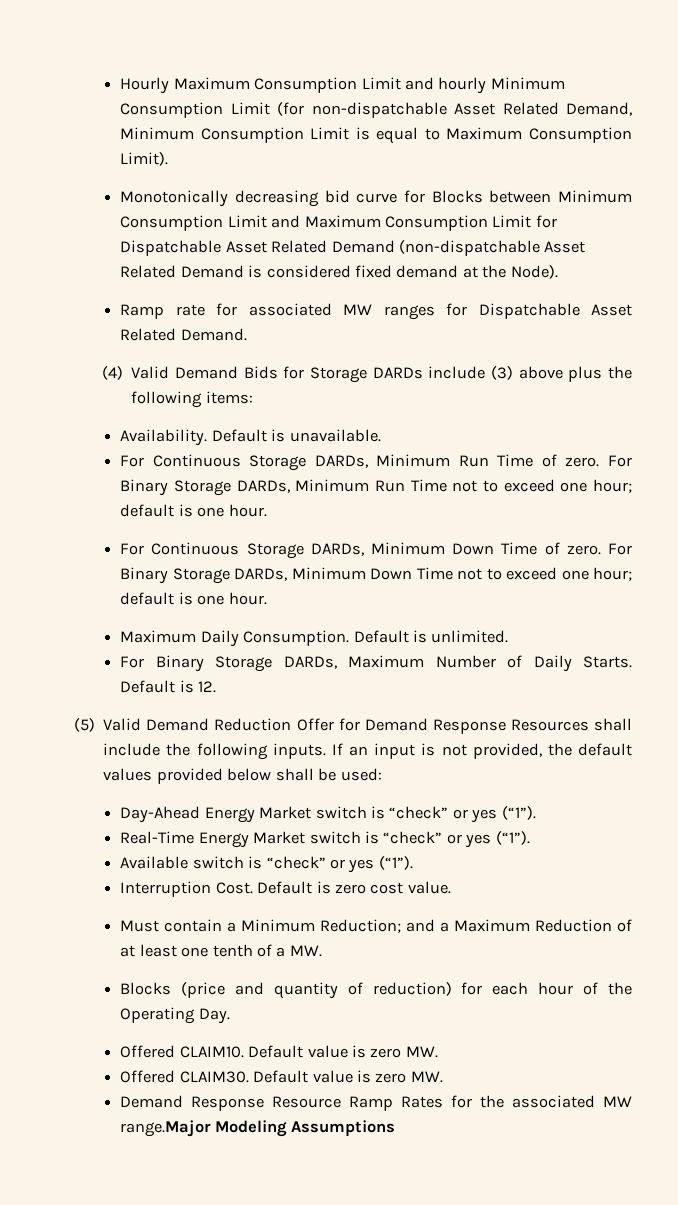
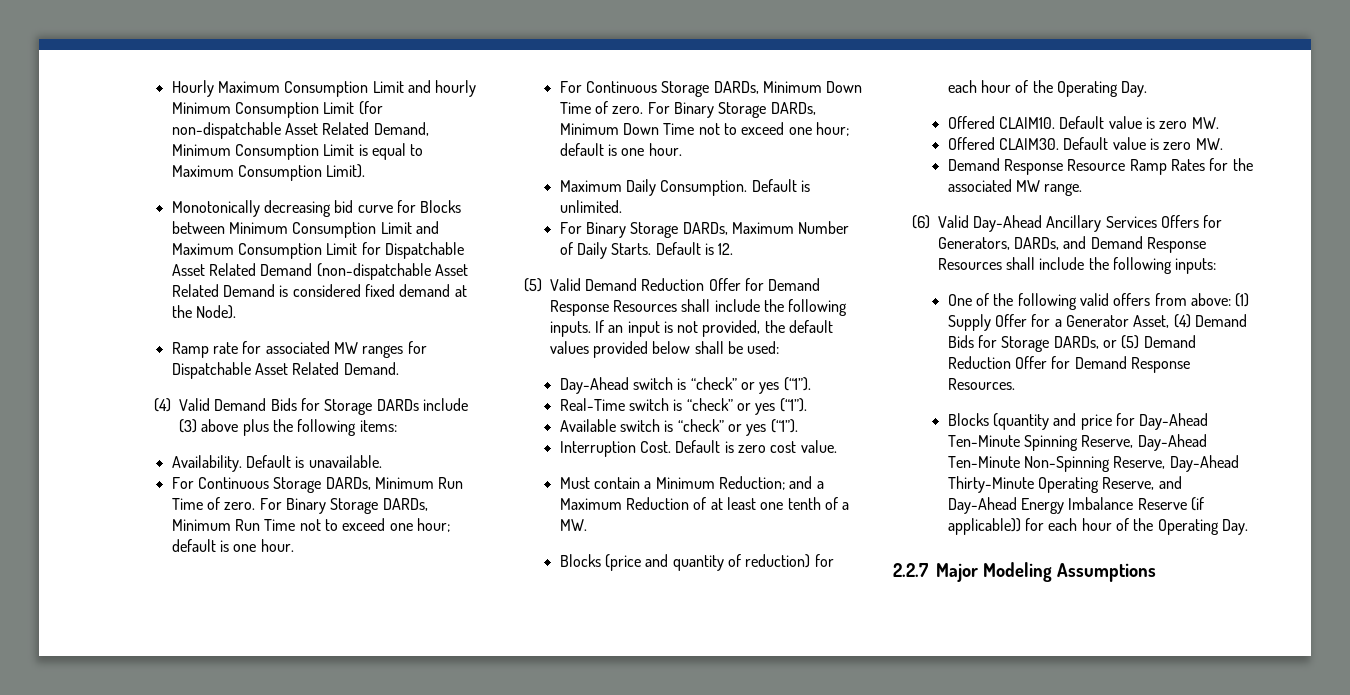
[204,806,312,823] Energy Market -> (629, 385) none
[198,831,306,848] Energy Market -> (625, 404) none
[120,1120,212,1137] range.Major -> [1044,183,1083,196] [911,215,1223,232] [937,236,1206,253] [937,257,1217,274] [947,293,1250,310] [947,314,1247,331] [947,335,1196,352] [947,356,1190,373] [947,378,1015,390] [947,413,1209,430] [947,434,1207,451] [947,455,1239,472] [947,476,1182,493] [947,497,1204,514] [947,518,1248,535] [893,563,978,582] range. // (6) Valid Day-Ahead Ancillary Services Offers for Generators, DARDs, and Demand Response Resources shall include the following inputs: // One of the following valid offers from above: (1) Supply Offer for a Generator Asset, (4) Demand Bids for Storage DARDs, or (5) Demand Reduction Offer for Demand Response Resources. // Blocks (quantity and price for Day-Ahead Ten-Minute Spinning Reserve, Day-Ahead Ten-Minute Non-Spinning Reserve, Day-Ahead Thirty-Minute Operating Reserve, and Day-Ahead Energy Imbalance Reserve (if applicable)) for each hour of the Operating Day. // 2.2.7 Major

